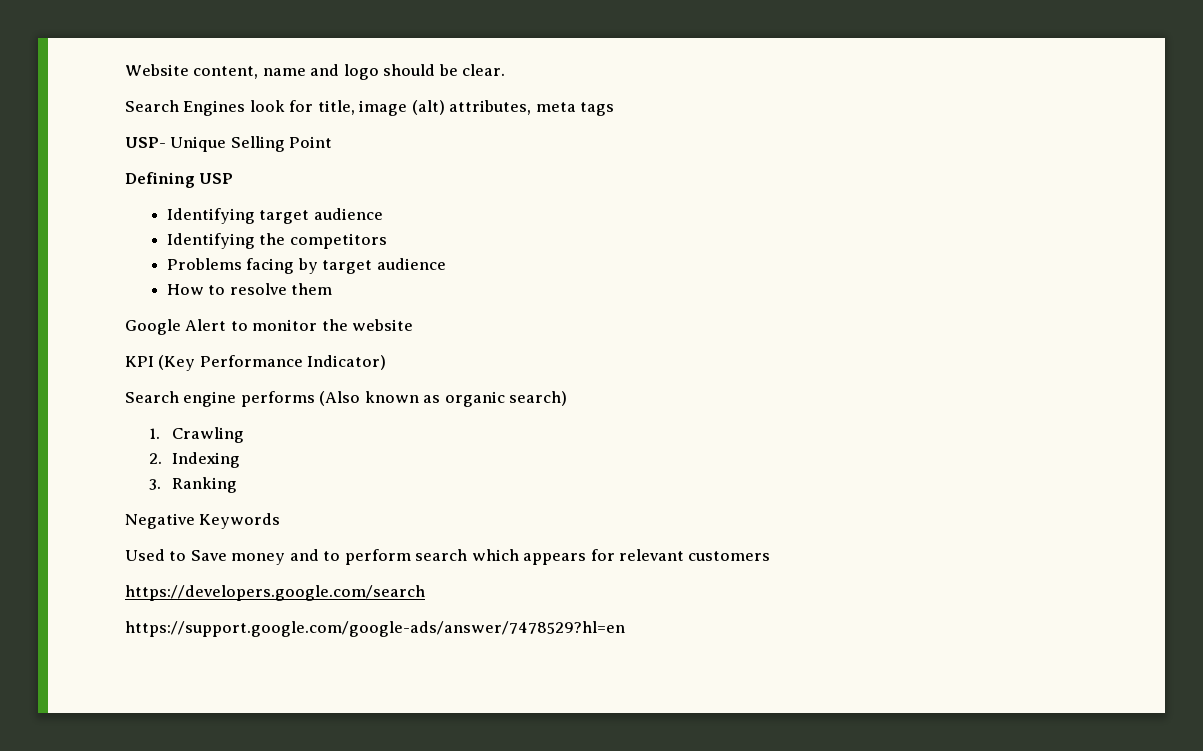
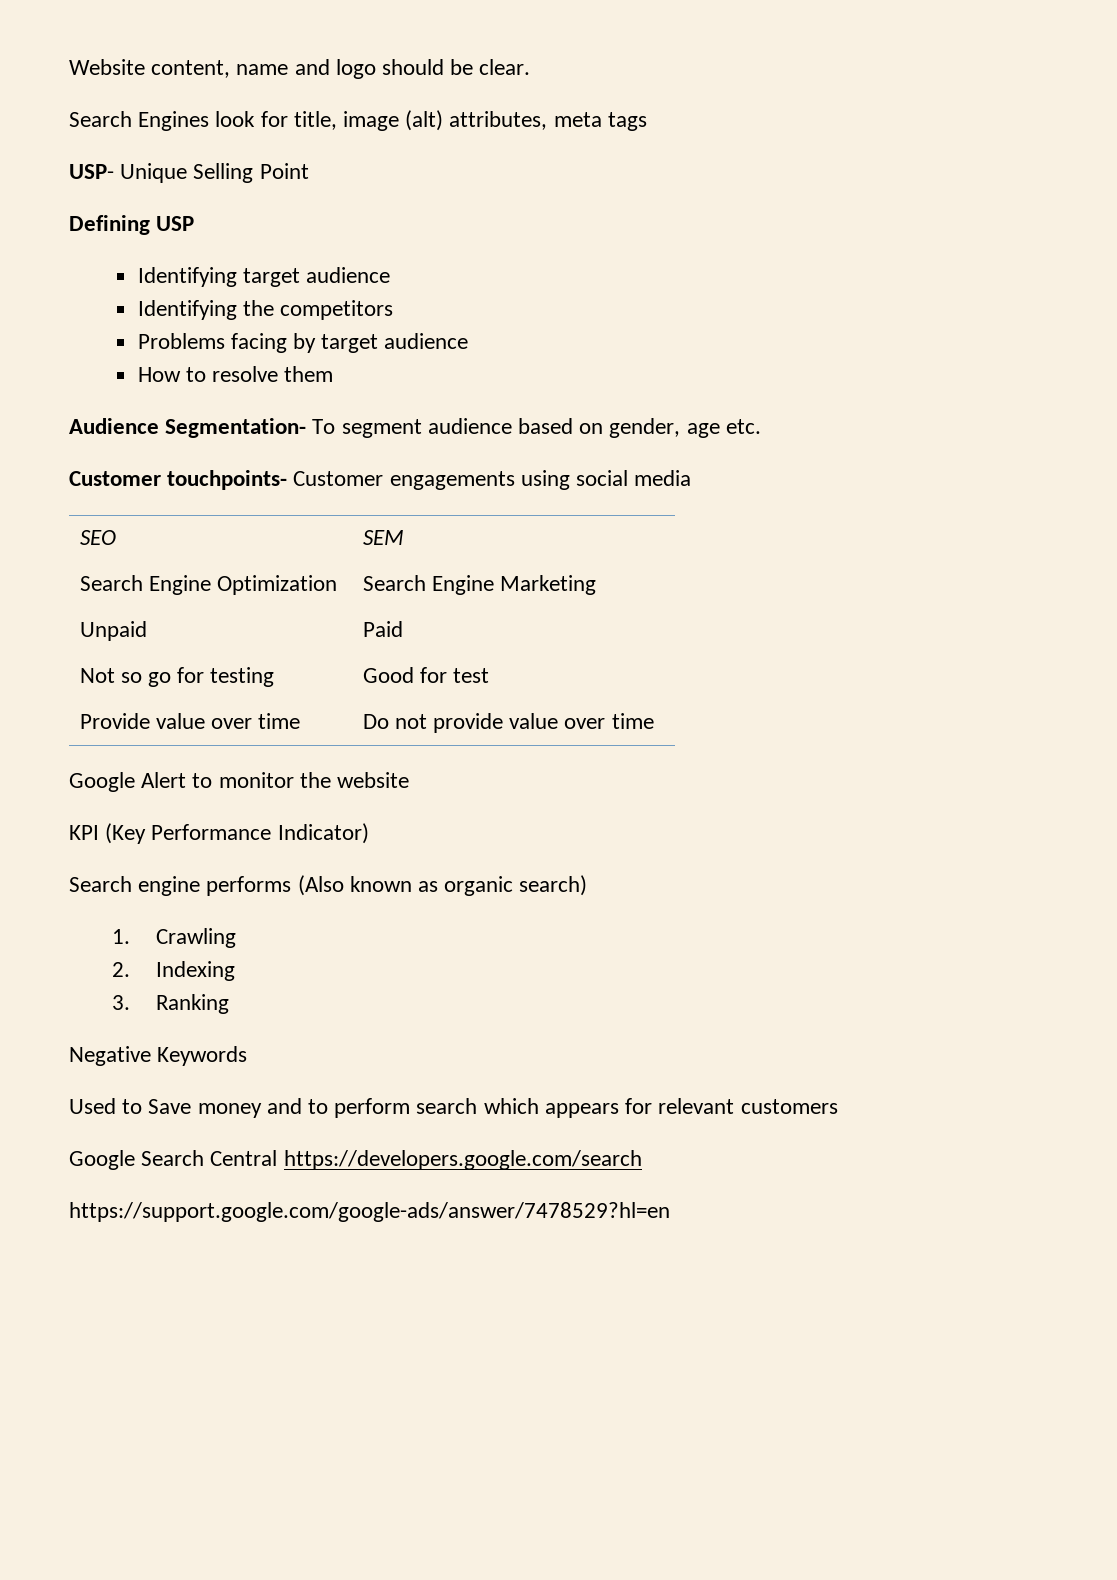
(333, 289) none -> [69,418,761,438] [69,470,692,490] [79,530,116,545] [362,530,404,545] [79,575,337,595] [362,575,596,595] [79,621,147,641] [362,621,403,637] [79,667,275,687] [362,667,489,683] [79,713,301,729] [362,713,654,733] // Audience Segmentation- To segment audience based on gender, age etc. // Customer touchpoints- Customer engagements using social media // SEO | SEM // Search Engine Optimization | Search Engine Marketing // Unpaid | Paid // Not so go for testing | Good for test // Provide value over time | Do not provide value over time
(771, 556) none -> [69,1150,278,1170] Google Search Central

